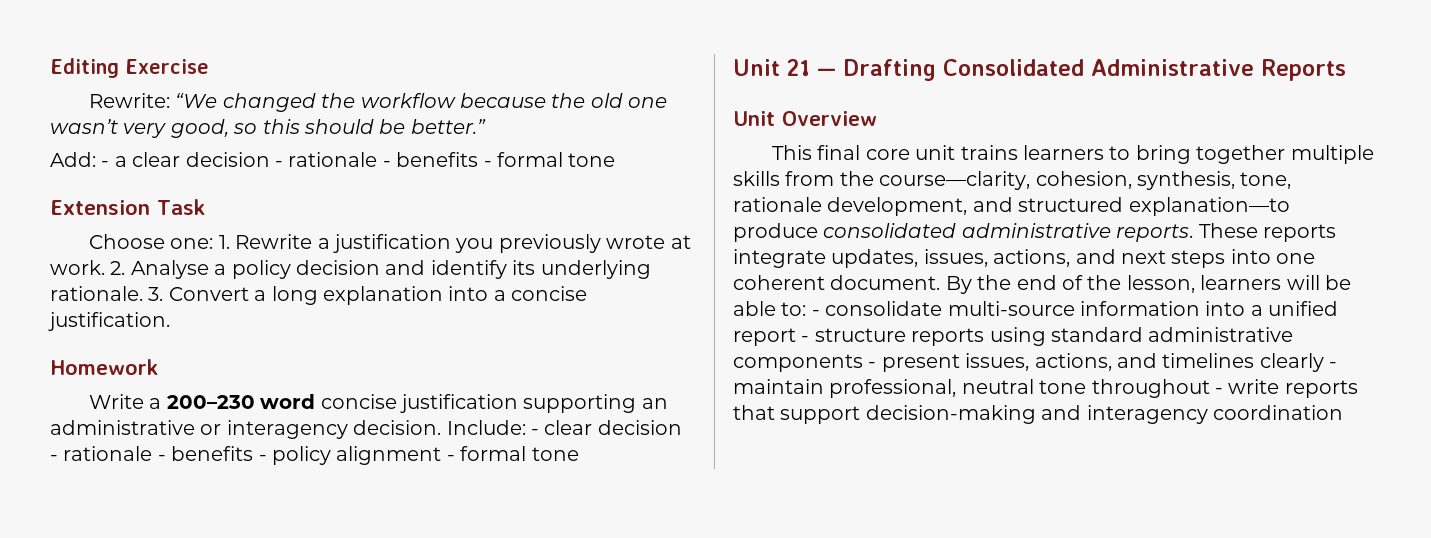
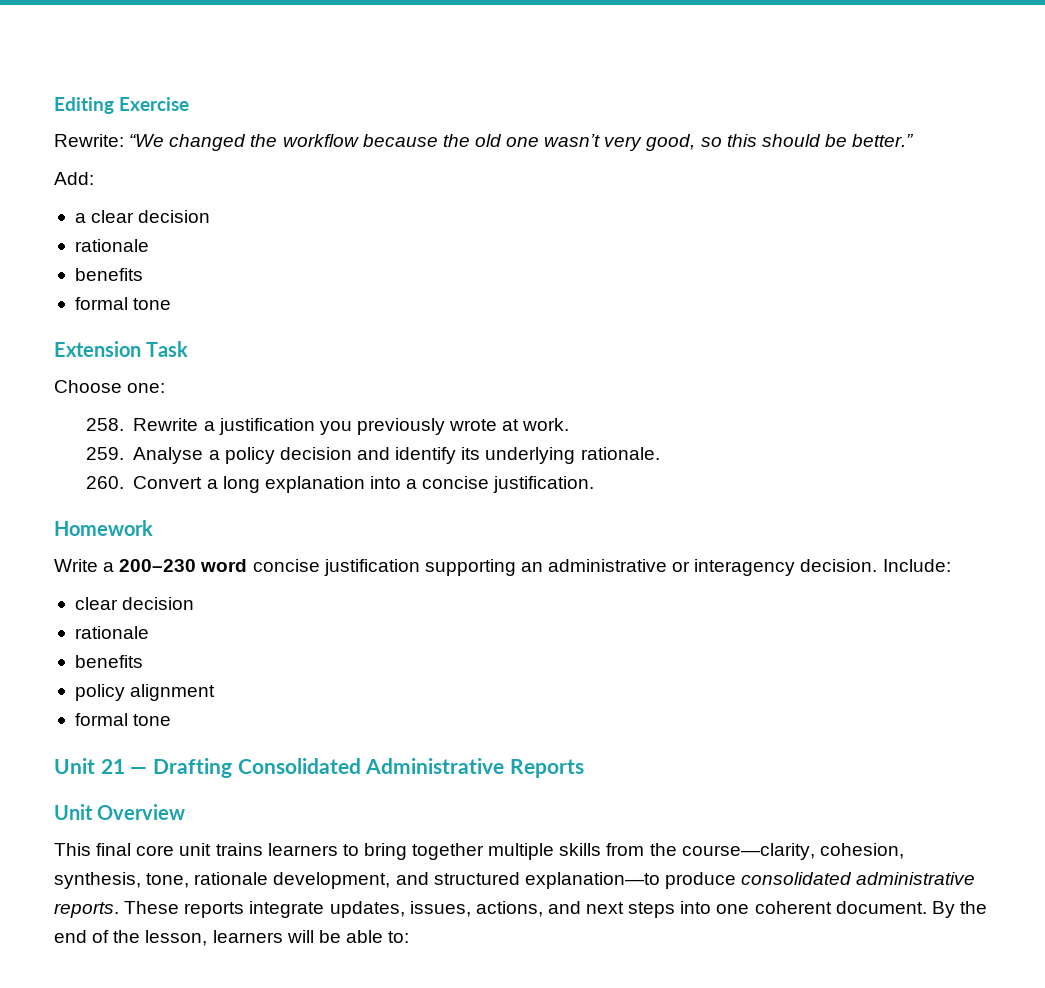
[101,161,110,167] - -> (94, 178) //
[275,152,492,167] - rationale - benefits - -> [74,239,149,252] [74,268,143,281] // rationale // benefits //
[218,235,230,249] 1. -> [85,418,124,431] // 258.
[110,261,126,275] 2. -> [85,447,124,460] // 259.
[148,287,164,301] 3. -> [85,476,124,489] // 260.
[531,420,682,435] [50,446,267,461] - clear decision - rationale - benefits - -> [74,597,195,610] [74,626,149,639] [74,655,143,668] // clear decision // rationale // benefits //
[446,455,455,461] - -> (216, 692) //
[811,301,1339,316] [733,327,1294,346] [733,353,1338,372] [733,379,1358,398] [733,405,1343,424] - consolidate multi-source information into a unified report - structure reports using standard administrative components - present issues, actions, and timelines clearly - maintain professional, neutral tone throughout - write reports that support decision-making and interagency coordination -> (410, 937) none

